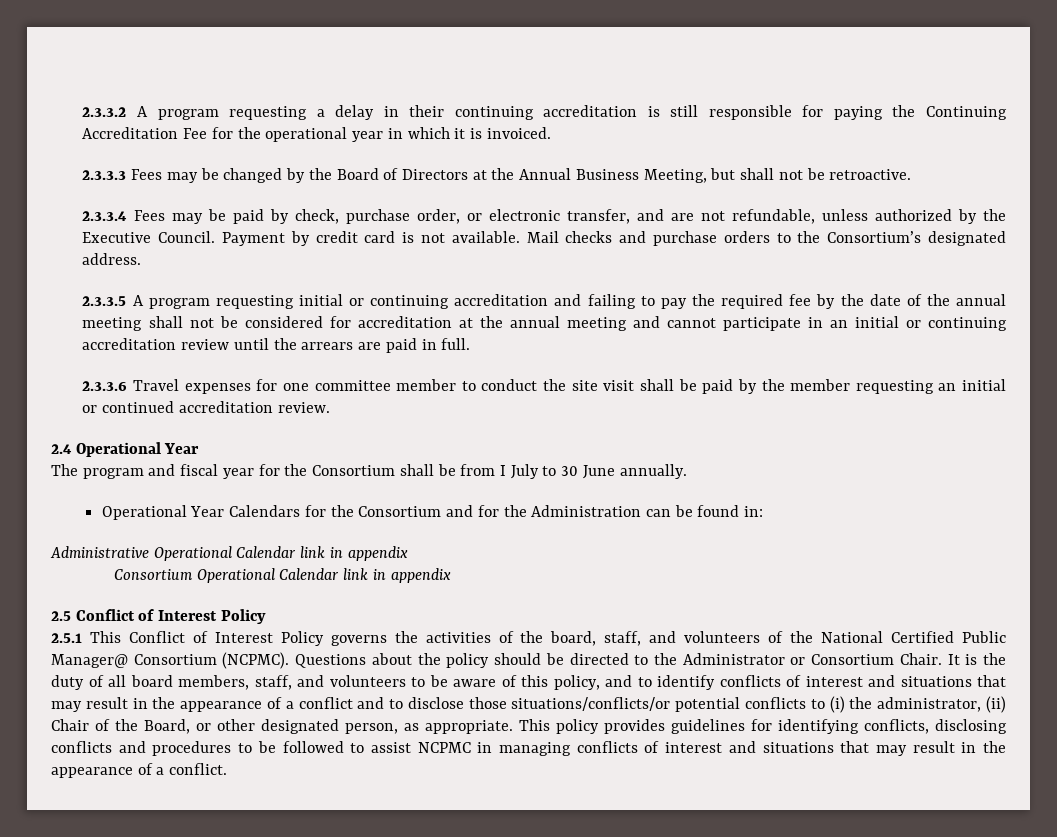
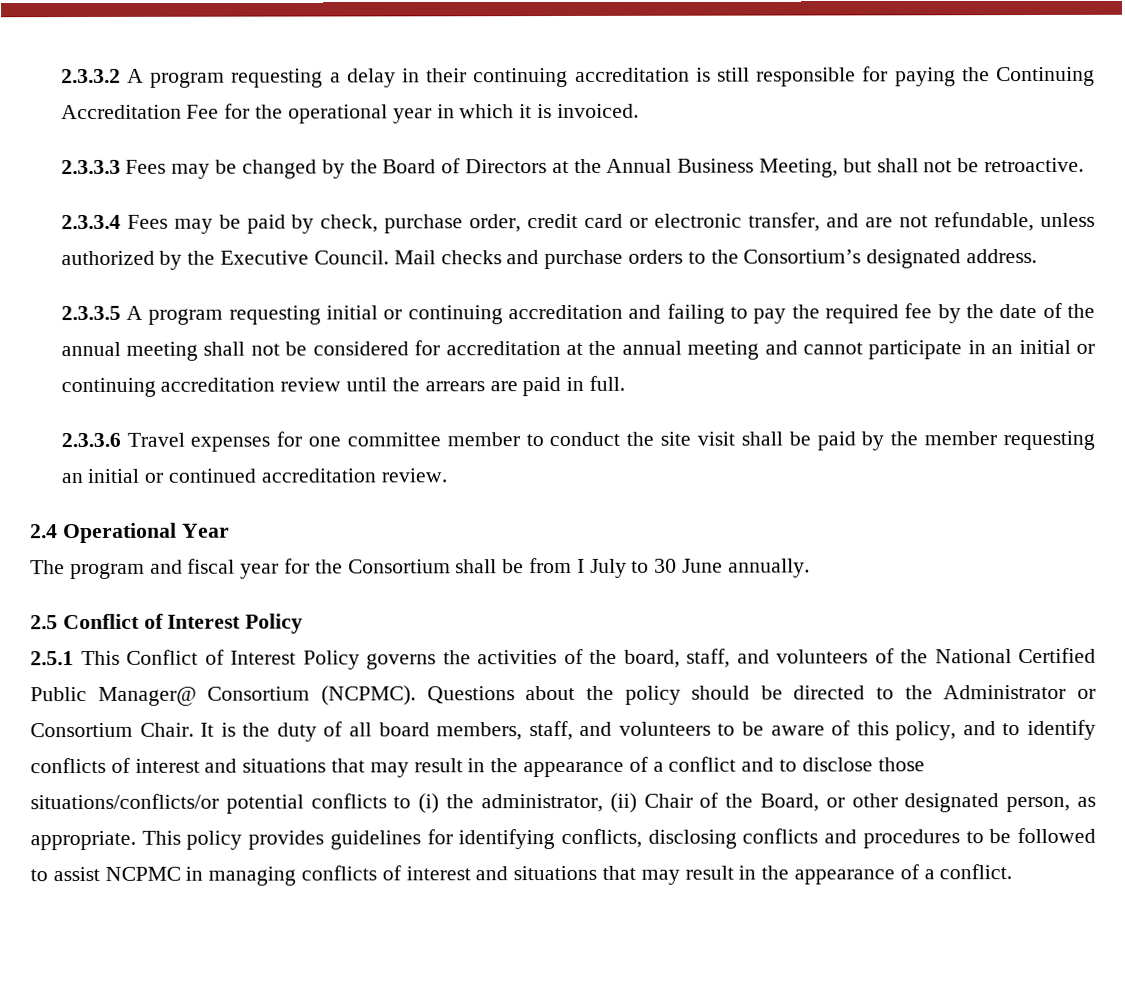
(460, 216) none -> [527,213,624,229] credit card
[222,231,520,246] Payment by credit card is not available. -> (389, 257) none
[101,505,764,520] [50,546,408,561] [113,568,451,583] // Operational Year Calendars for the Consortium and for the Administration can be found in: // Administrative Operational Calendar link in appendix // Consortium Operational Calendar link in appendix -> (810, 568) none

